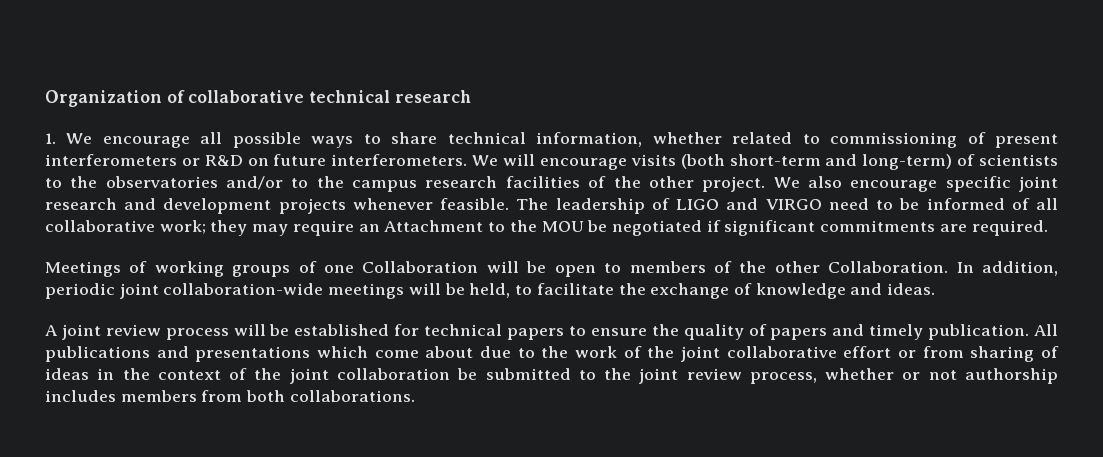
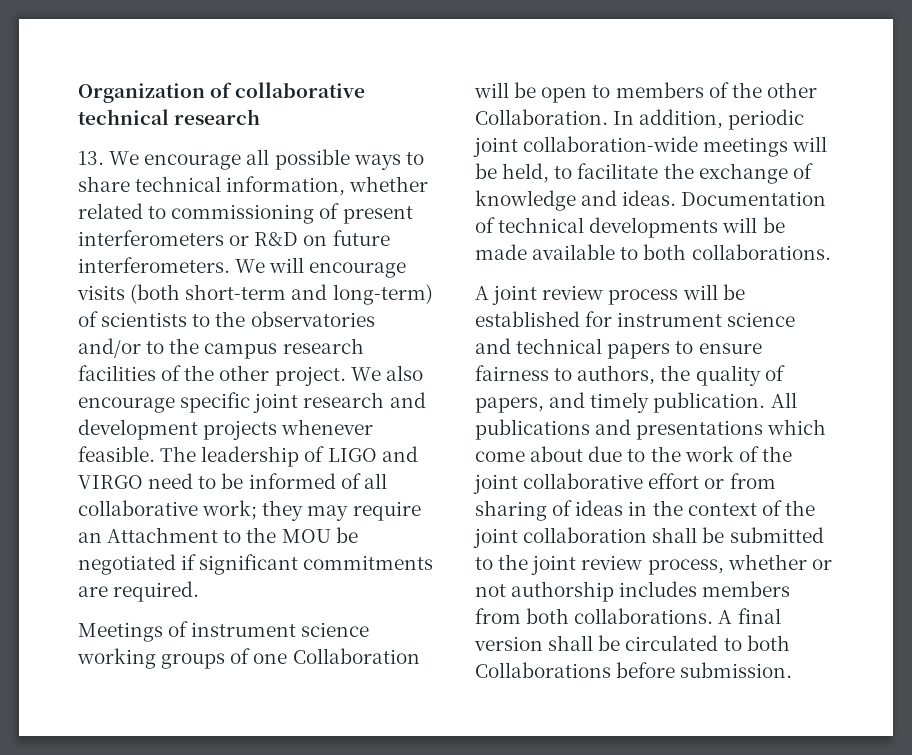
[45,133,56,144] 1. -> [78,151,104,165] 13.
(148, 267) none -> [191,622,370,637] instrument science
(936, 289) none -> [681,191,827,206] [475,217,785,238] [475,244,831,260] Documentation of technical developments will be made available to both collaborations.
(420, 330) none -> [617,312,796,327] [475,338,511,354] instrument science and
(647, 332) none -> [475,365,656,385] fairness to authors,
[770,328,828,340] papers -> [475,397,544,413] papers,
(450, 374) none -> [652,527,698,543] shall
(415, 396) none -> [718,608,781,624] [474,635,790,651] [475,662,793,678] A final version shall be circulated to both Collaborations before submission.

